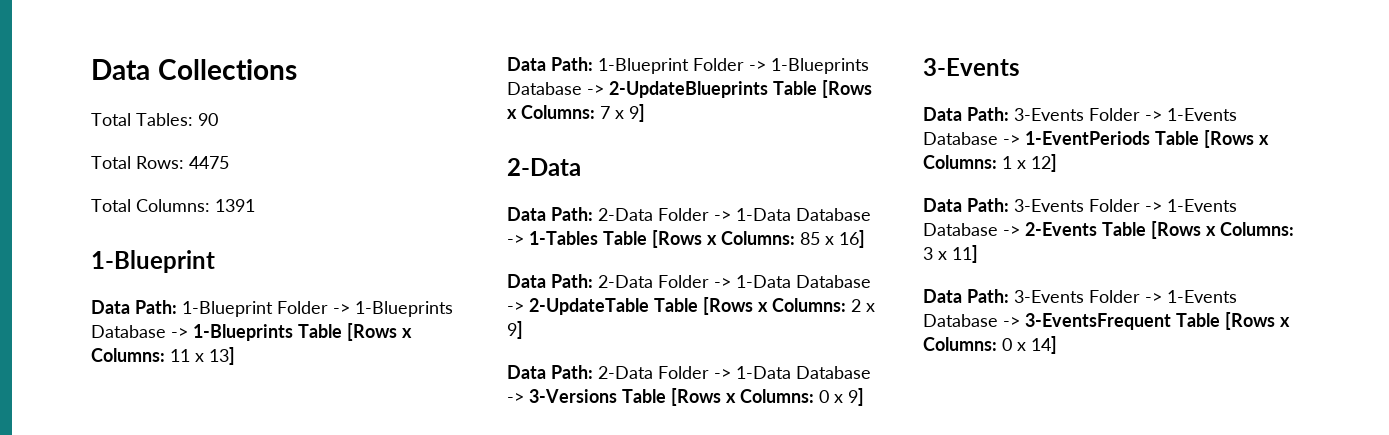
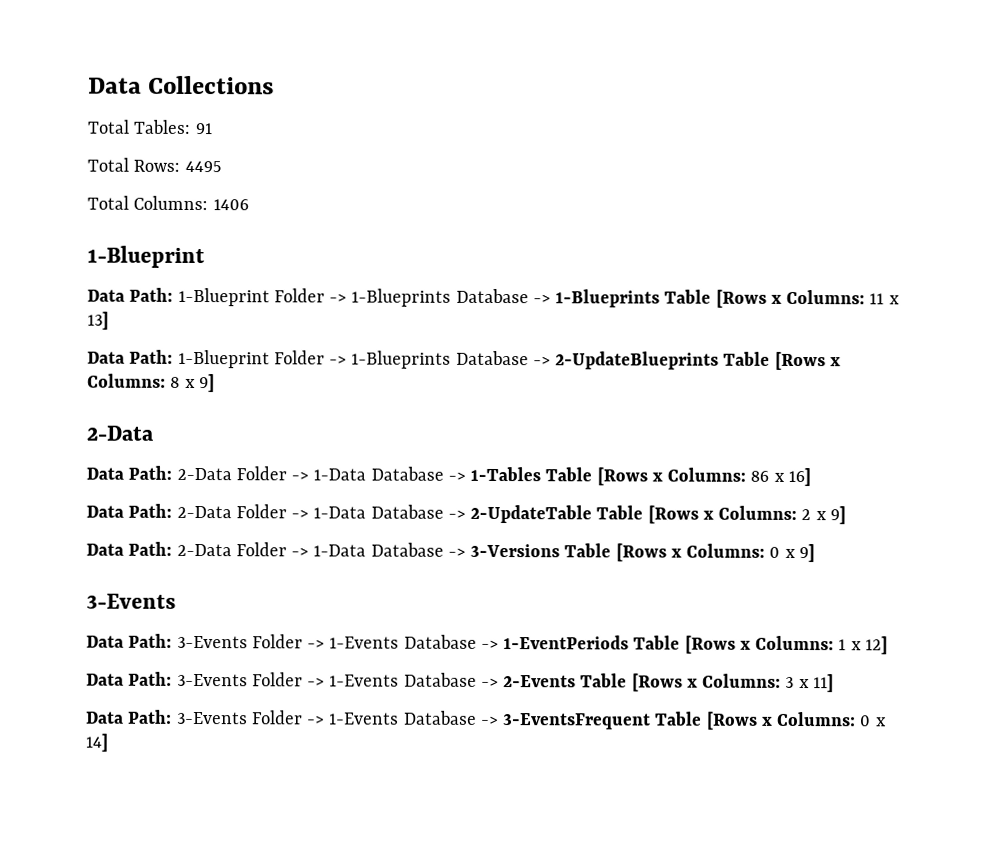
[198,113,218,126] 90 -> [194,122,213,135] 91
[189,156,229,169] 4475 -> [184,160,222,173] 4495
[215,199,255,212] 1391 -> [212,199,249,211] 1406
[600,106,610,119] 7 -> [170,376,181,388] 8
[800,232,820,245] 85 -> [750,470,770,482] 86

